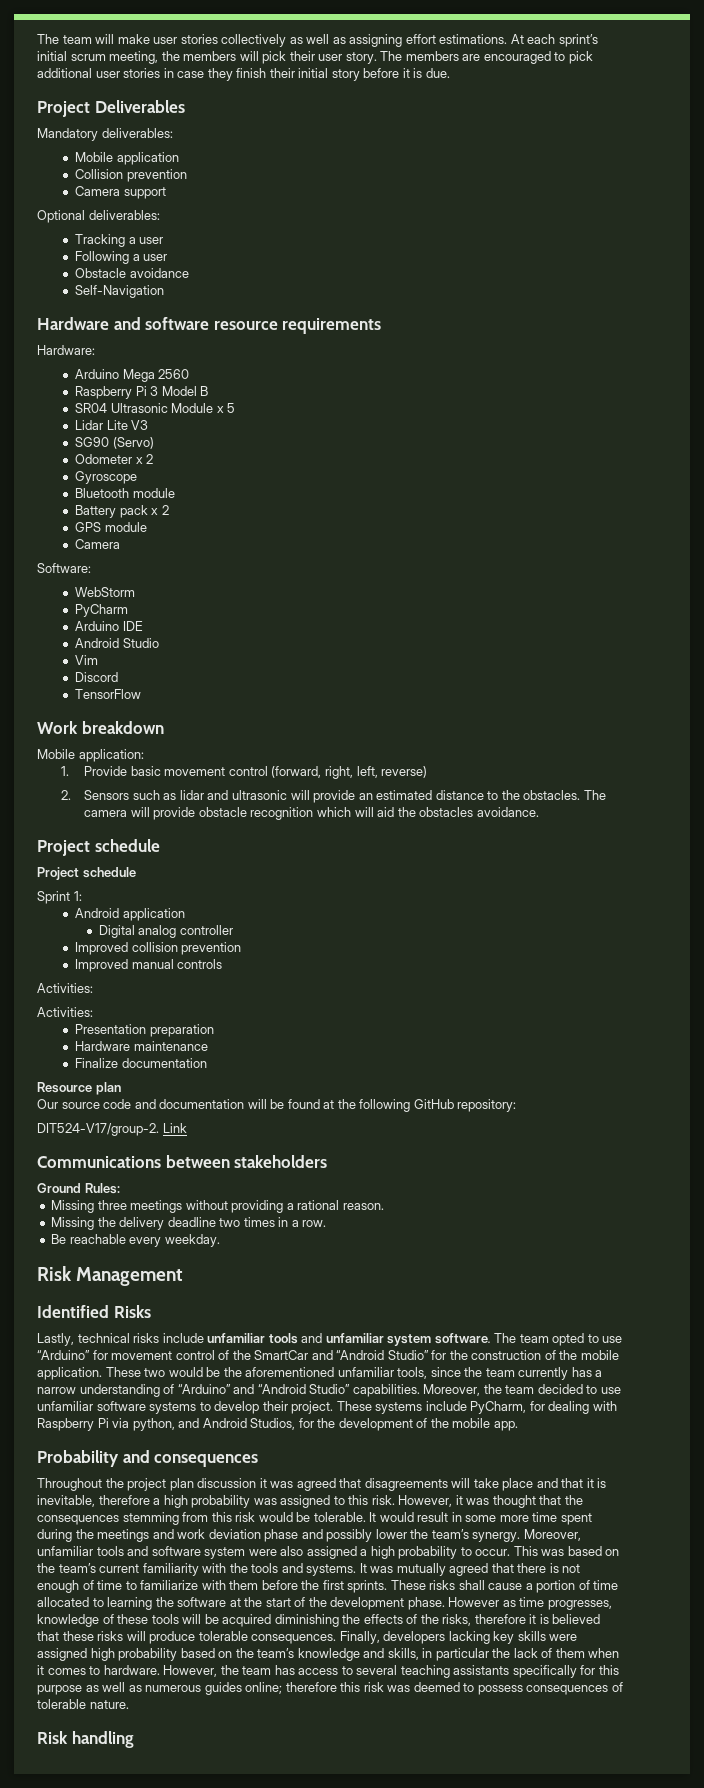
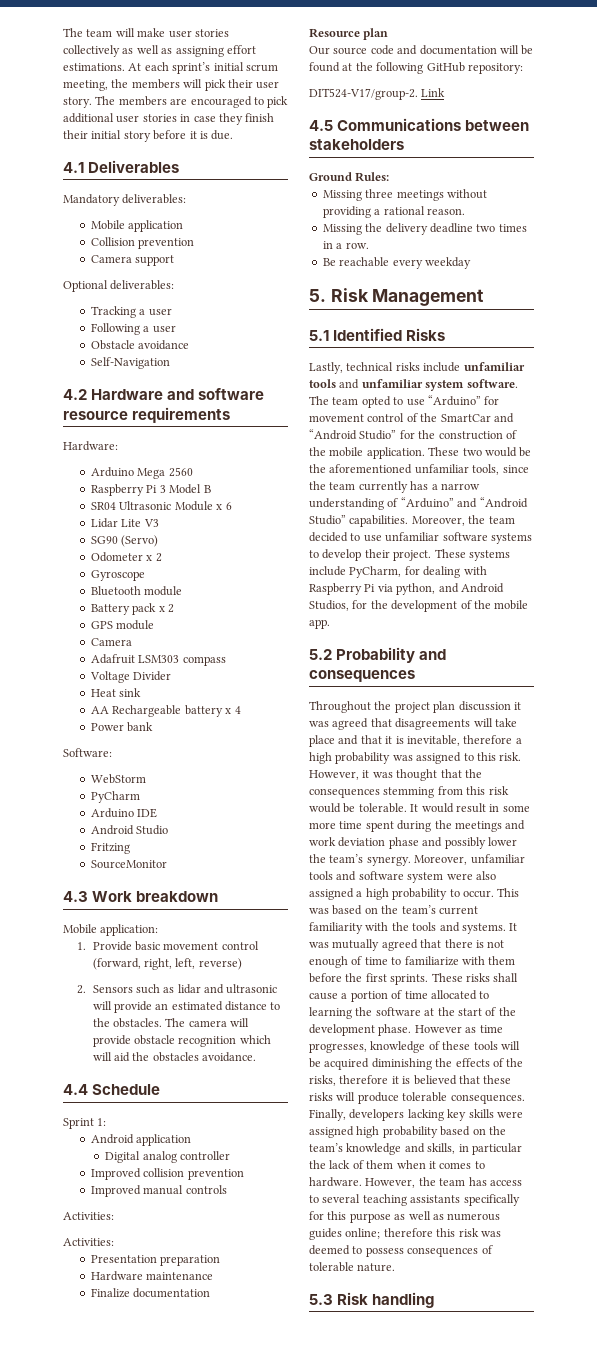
[37,101,90,117] Project -> [63,162,84,173] 4.1
(165, 291) none -> [63,389,87,400] 4.2
[227,403,236,413] 5 -> [225,502,232,510] 6
(121, 544) none -> [91,654,226,666] [90,671,172,683] [91,688,142,697] [91,705,241,717] [91,722,154,732] // Adafruit LSM303 compass // Voltage Divider // Heat sink // AA Rechargeable battery x 4 // Power bank
[75,655,99,665] [75,672,119,682] [75,689,142,699] Vim // Discord // TensorFlow // -> [91,842,131,854] [91,860,168,869] [63,891,88,902] Fritzing // SourceMonitor // 4.3
[37,839,160,856] [37,867,136,880] Project schedule // Project schedule -> [63,1084,161,1095] 4.4 Schedule
(187, 1128) none -> [309,120,333,131] 4.5
[164,1234,220,1247] weekday. // -> [424,257,471,269] [309,289,326,302] weekday // 5.
(184, 1276) none -> [309,330,329,341] 5.1
(518, 1426) none -> [309,649,332,660] 5.2
(129, 1704) none -> [309,1294,333,1305] 5.3

